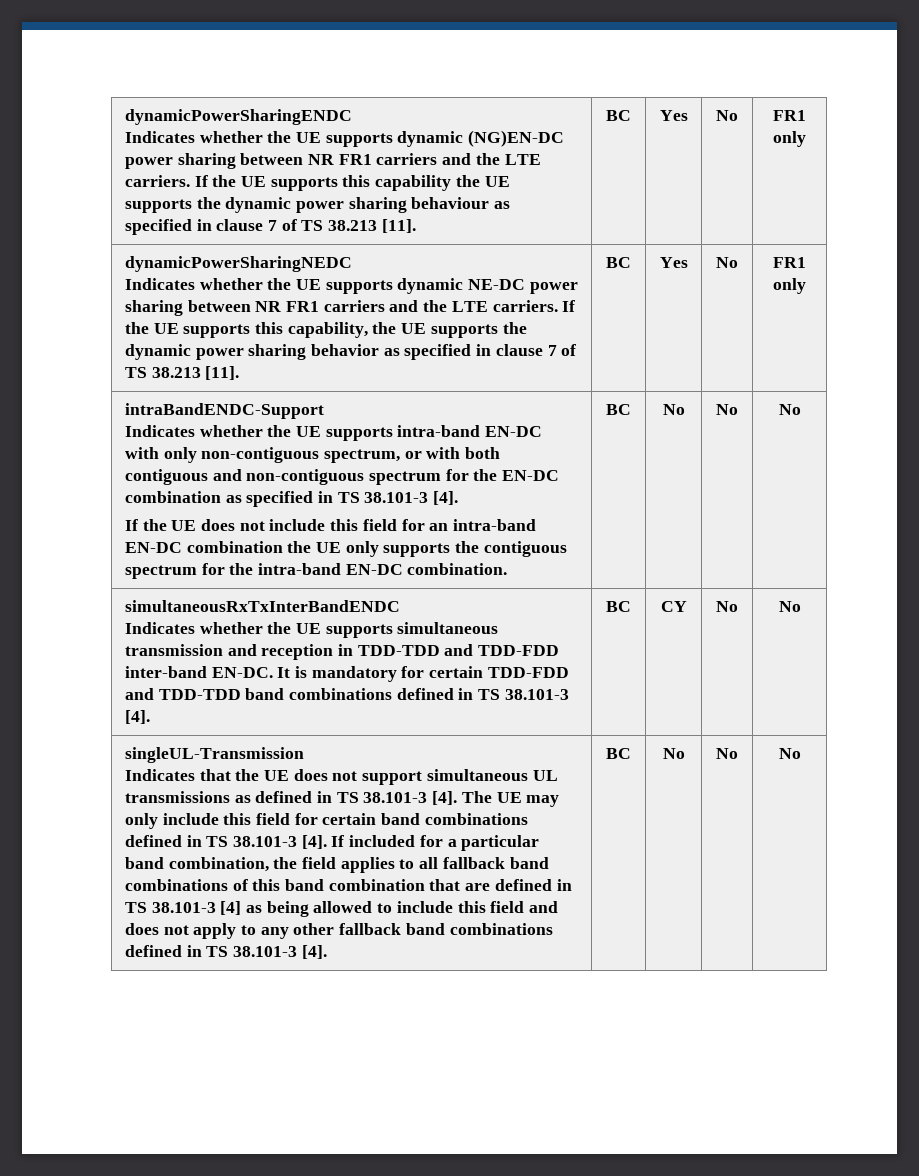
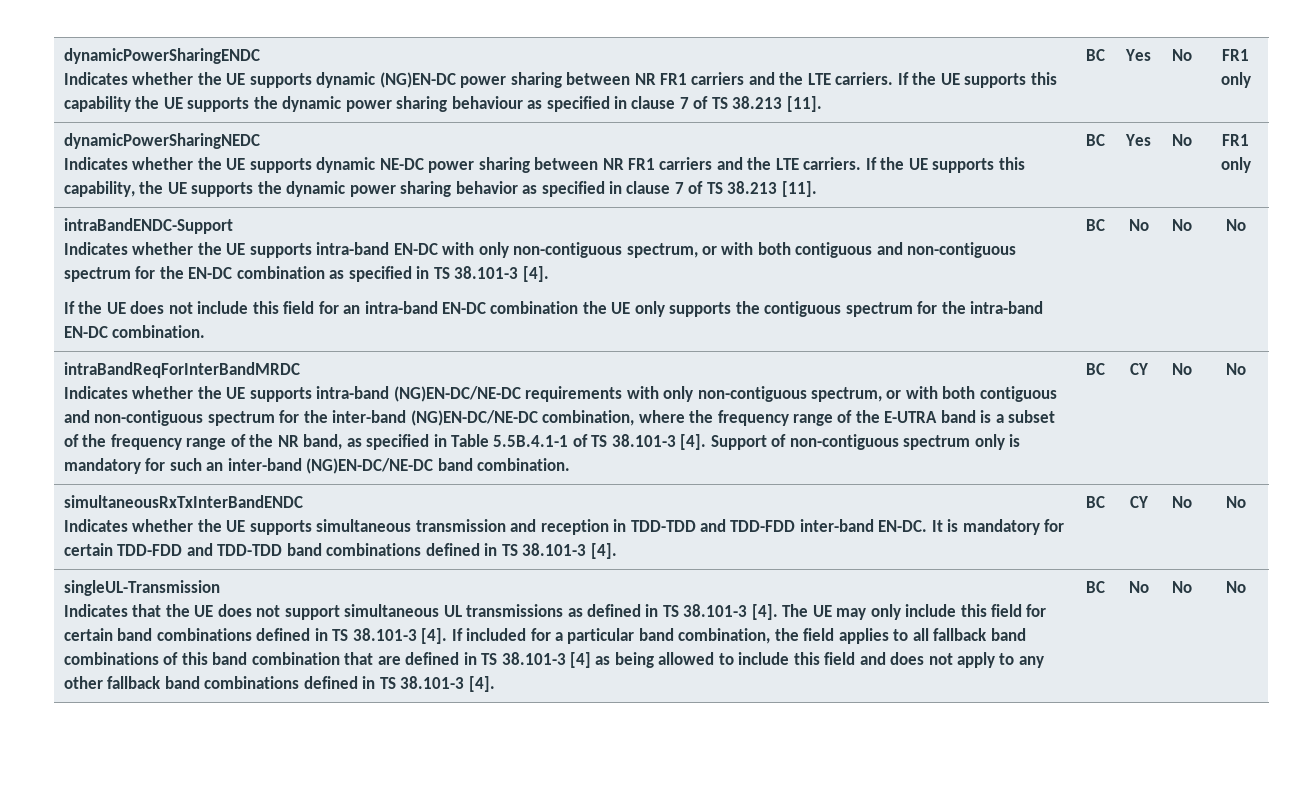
(801, 409) none -> [64,362,301,378] [64,386,1057,402] [64,410,1056,426] [64,434,1021,450] [64,458,571,474] [1086,363,1105,375] [1129,363,1148,375] [1172,363,1192,375] [1225,363,1246,375] // intraBandReqForInterBandMRDC // Indicates whether the UE supports intra-band (NG)EN-DC/NE-DC requirements with only non-contiguous spectrum, or with both contiguous and non-contiguous spectrum for the inter-band (NG)EN-DC/NE-DC combination, where the frequency range of the E-UTRA band is a subset of the frequency range of the NR band, as specified in Table 5.5B.4.1-1 of TS 38.101-3 [4]. Support of non-contiguous spectrum only is mandatory for such an inter-band (NG)EN-DC/NE-DC band combination. | BC | CY | No | No

